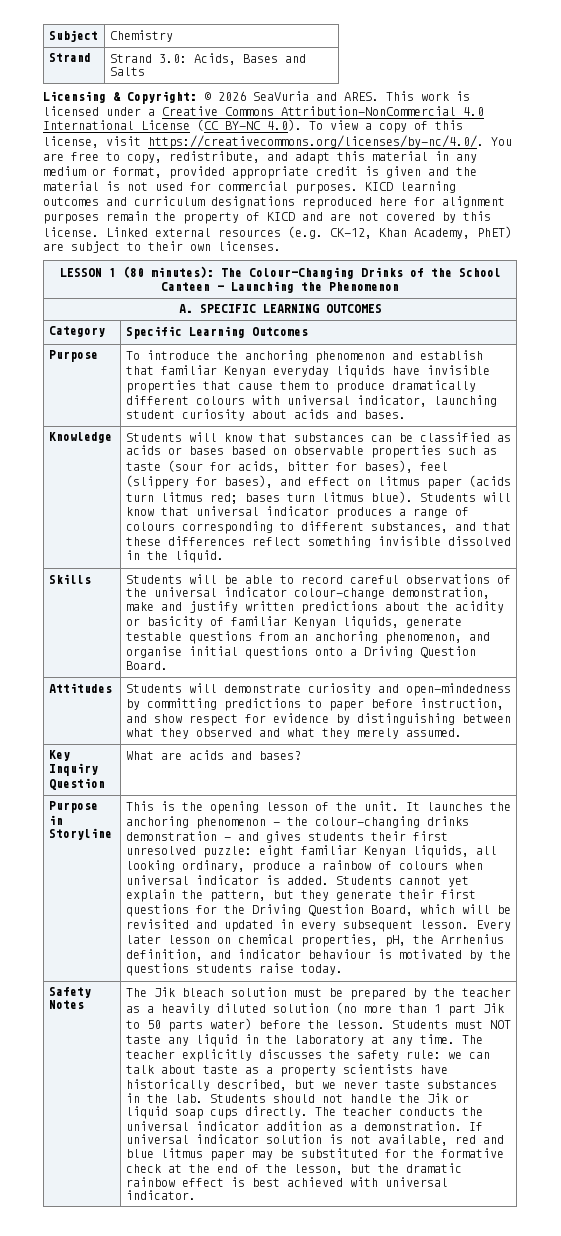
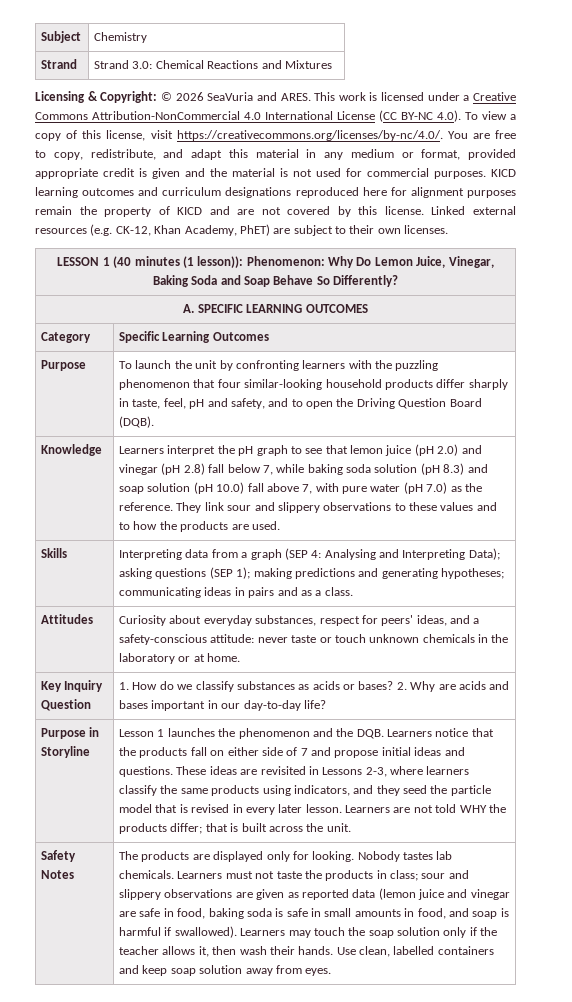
[193,53,306,65] [109,67,145,76] Acids, Bases and Salts -> [155,60,332,69] Chemical Reactions and Mixtures
[122,266,501,279] [161,281,399,293] (80 minutes): The Colour-Changing Drinks of the School Canteen — Launching the Phenomenon -> [113,256,494,268] [152,275,399,287] (40 minutes (1 lesson)): Phenomenon: Why Do Lemon Juice, Vinegar, Baking Soda and Soap Behave So Differently?
[146,350,483,363] [125,365,490,378] [125,380,476,393] [125,395,497,407] [125,409,406,421] [48,432,112,443] [125,432,511,442] [125,445,497,458] [125,460,448,473] [125,475,511,489] [125,491,511,504] [125,506,469,519] [125,521,511,534] [125,536,511,548] [125,550,224,563] [48,574,91,584] [125,574,511,584] [125,587,490,599] [125,601,504,614] [125,616,462,629] [125,631,490,644] [125,646,476,659] [125,661,168,670] [48,683,112,693] [125,683,511,696] [125,698,504,711] [125,713,511,726] [125,728,462,739] [48,750,70,761] [48,763,98,776] [48,778,105,790] [125,750,301,760] [48,801,98,813] [48,815,63,825] [48,828,112,840] [125,801,511,814] [125,816,469,829] [125,831,448,843] [125,845,497,858] [125,860,483,873] [125,875,469,887] [125,889,476,902] [125,904,511,917] [125,919,511,932] [125,934,504,947] [125,949,511,961] [125,963,343,976] [48,987,91,998] [48,1000,84,1009] [125,987,511,1000] [125,1002,504,1016] [125,1018,511,1032] [125,1034,483,1047] [125,1049,490,1062] [125,1064,448,1077] [125,1079,497,1091] [125,1093,469,1103] [125,1106,483,1119] [125,1121,483,1131] [125,1134,504,1146] [125,1148,504,1161] [125,1163,462,1175] [125,1177,448,1187] [125,1190,196,1200] introduce the anchoring phenomenon and establish that familiar Kenyan everyday liquids have invisible properties that cause them to produce dramatically different colours with universal indicator, launching student curiosity about acids and bases. // Knowledge | Students will know that substances can be classified as acids or bases based on observable properties such as taste (sour for acids, bitter for bases), feel (slippery for bases), and effect on litmus paper (acids turn litmus red; bases turn litmus blue). Students will know that universal indicator produces a range of colours corresponding to different substances, and that these differences reflect something invisible dissolved in the liquid. // Skills | Students will be able to record careful observations of the universal indicator colour-change demonstration, make and justify written predictions about the acidity or basicity of familiar Kenyan liquids, generate testable questions from an anchoring phenomenon, and organise initial questions onto a Driving Question Board. // Attitudes | Students will demonstrate curiosity and open-mindedness by committing predictions to paper before instruction, and show respect for evidence by distinguishing between what they observed and what they merely assumed. // Key Inquiry Question | What are acids and bases? // Purpose in Storyline | This is the opening lesson of the unit. It launches the anchoring phenomenon — the colour-changing drinks demonstration — and gives students their first unresolved puzzle: eight familiar Kenyan liquids, all looking ordinary, produce a rainbow of colours when universal indicator is added. Students cannot yet explain the pattern, but they generate their first questions for the Driving Question Board, which will be revisited and updated in every subsequent lesson. Every later lesson on chemical properties, pH, the Arrhenius definition, and indicator behaviour is motivated by the questions students raise today. // Safety Notes | The Jik bleach solution must be prepared by the teacher as a heavily diluted solution (no more than 1 part Jik to 50 parts water) before the lesson. Students must NOT taste any liquid in the laboratory at any time. The teacher explicitly discusses the safety rule: we can talk about taste as a property scientists have historically described, but we never taste substances in the lab. Students should not handle the Jik or liquid soap cups directly. The teacher conducts the universal indicator addition as a demonstration. If universal indicator solution is not available, red and blue litmus paper may be substituted for the formative check at the end of the lesson, but the dramatic rainbow effect is best achieved with universal indicator. -> [135,360,439,371] [119,379,508,390] [119,398,482,409] [119,416,155,428] [41,444,103,456] [119,444,482,456] [119,463,488,475] [119,482,482,494] [119,502,497,513] [119,521,280,532] [41,548,68,558] [119,548,500,560] [119,567,505,579] [119,587,353,598] [41,614,94,624] [119,615,480,626] [119,634,509,645] [119,653,241,664] [41,680,104,692] [41,699,92,711] [119,681,510,692] [119,700,326,711] [41,727,100,739] [41,746,91,758] [119,728,494,739] [119,747,465,758] [119,766,470,777] [119,785,491,796] [119,804,506,815] [119,823,351,834] [41,850,77,862] [41,870,75,879] [119,851,453,862] [119,870,469,881] [119,888,510,900] [119,908,509,919] [119,926,498,938] [119,946,494,957] [119,965,332,976] launch the unit by confronting learners with the puzzling phenomenon that four similar-looking household products differ sharply in taste, feel, pH and safety, and to open the Driving Question Board (DQB). // Knowledge | Learners interpret the pH graph to see that lemon juice (pH 2.0) and vinegar (pH 2.8) fall below 7, while baking soda solution (pH 8.3) and soap solution (pH 10.0) fall above 7, with pure water (pH 7.0) as the reference. They link sour and slippery observations to these values and to how the products are used. // Skills | Interpreting data from a graph (SEP 4: Analysing and Interpreting Data); asking questions (SEP 1); making predictions and generating hypotheses; communicating ideas in pairs and as a class. // Attitudes | Curiosity about everyday substances, respect for peers' ideas, and a safety-conscious attitude: never taste or touch unknown chemicals in the laboratory or at home. // Key Inquiry Question | 1. How do we classify substances as acids or bases? 2. Why are acids and bases important in our day-to-day life? // Purpose in Storyline | Lesson 1 launches the phenomenon and the DQB. Learners notice that the products fall on either side of 7 and propose initial ideas and questions. These ideas are revisited in Lessons 2-3, where learners classify the same products using indicators, and they seed the particle model that is revised in every later lesson. Learners are not told WHY the products differ; that is built across the unit. // Safety Notes | The products are displayed only for looking. Nobody tastes lab chemicals. Learners must not taste the products in class; sour and slippery observations are given as reported data (lemon juice and vinegar are safe in food, baking soda is safe in small amounts in food, and soap is harmful if swallowed). Learners may touch the soap solution only if the teacher allows it, then wash their hands. Use clean, labelled containers and keep soap solution away from eyes.

